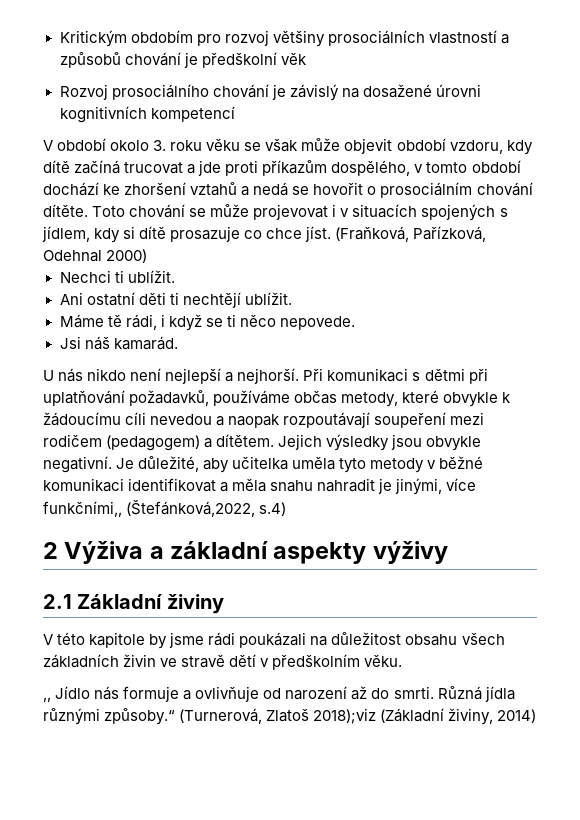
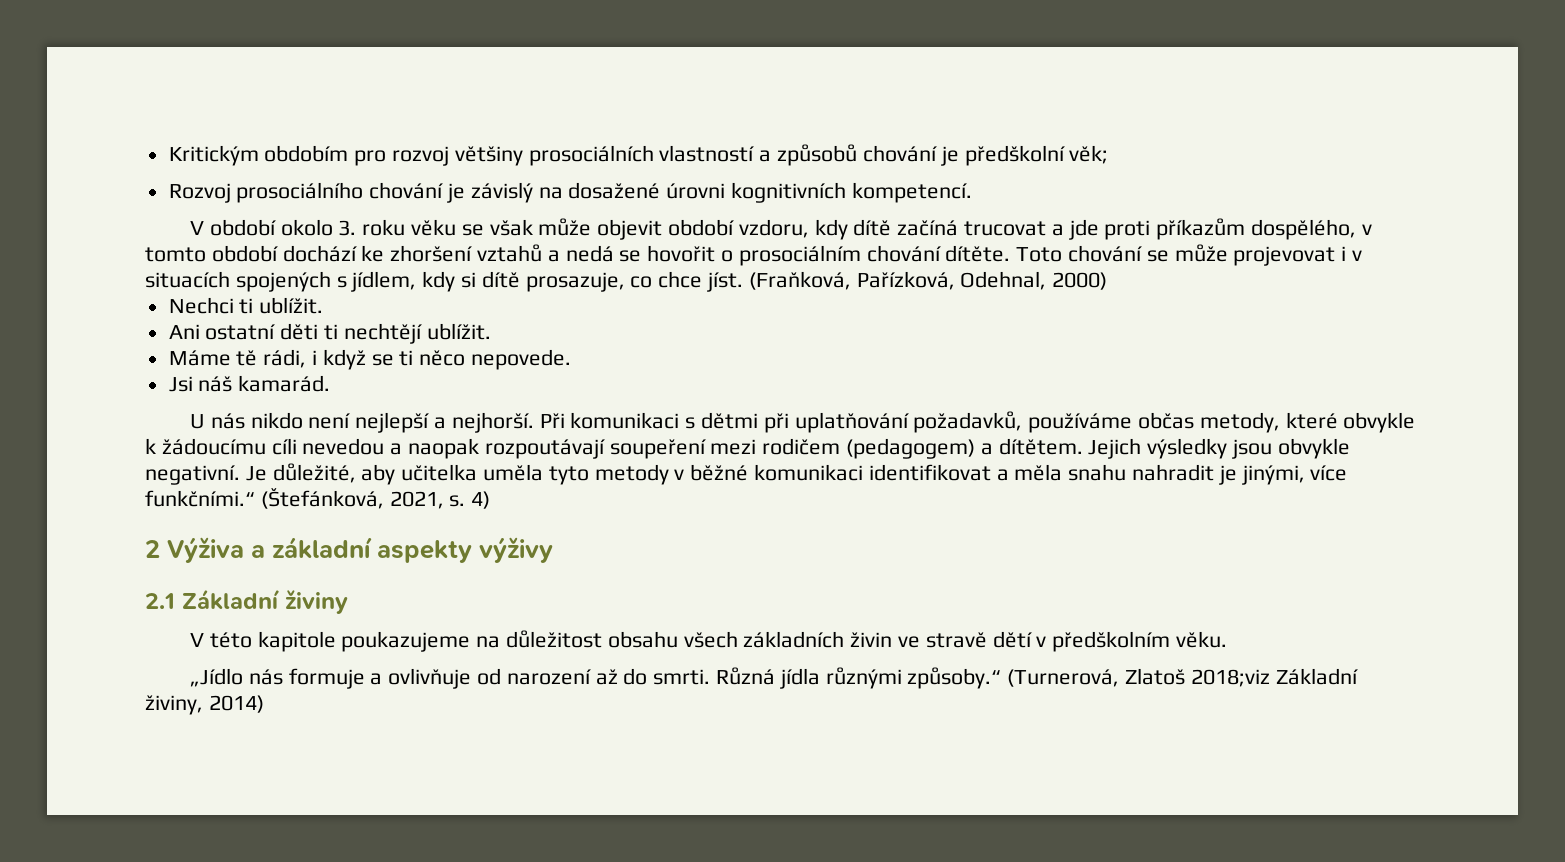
[280,52,307,65] věk -> [1069,145,1109,164] věk;
[150,106,235,122] kompetencí -> [851,182,972,203] kompetencí.
[170,226,241,242] prosazuje -> [525,272,625,292] prosazuje,
[43,250,102,262] Odehnal -> [960,271,1047,290] Odehnal,
[43,499,287,517] funkčními,, (Štefánková,2022, s.4) -> [145,488,491,509] funkčními.“ (Štefánková, 2021, s. 4)
[149,632,307,649] by jsme rádi poukázali -> [341,631,471,652] poukazujeme
[43,686,91,702] ,, Jídlo -> [189,668,243,687] „Jídlo
[313,708,445,724] 2018);viz (Základní -> [1190,668,1358,687] 2018;viz Základní

